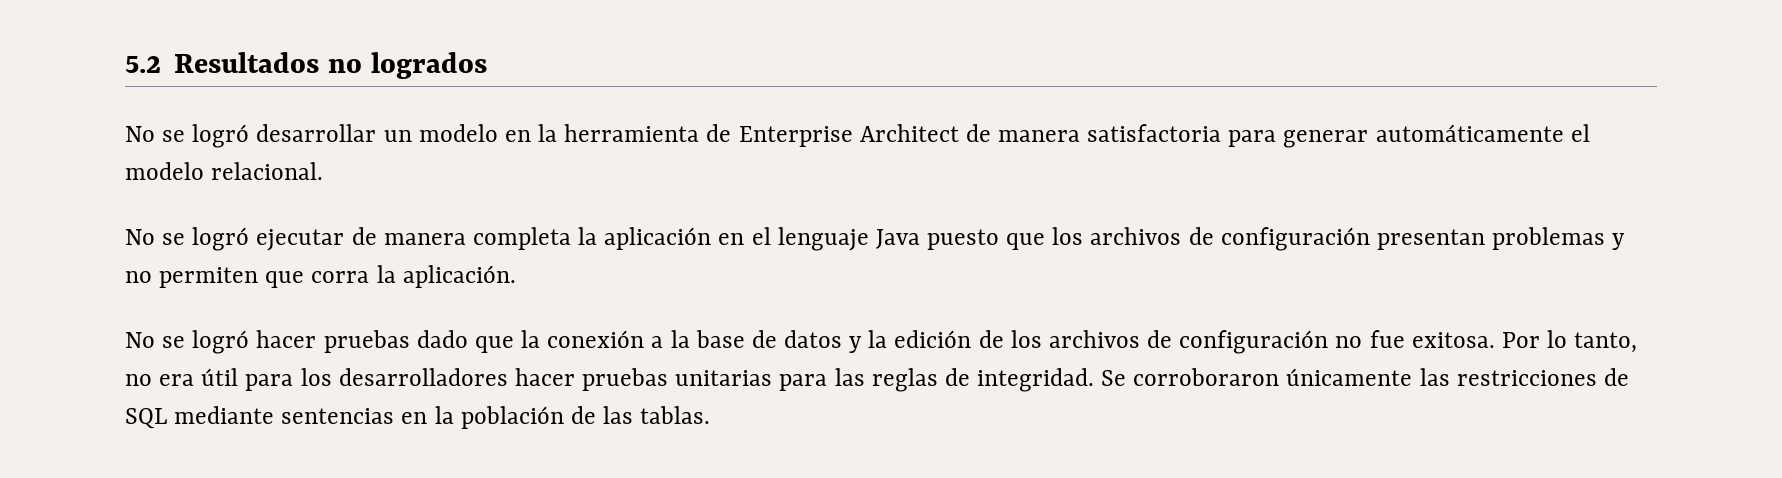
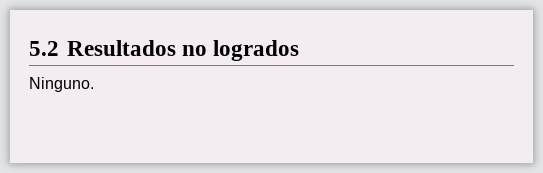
[125,124,1590,148] [125,162,324,180] [125,227,1626,251] [125,265,516,288] [125,330,1638,354] [125,368,1629,392] [125,406,711,429] No se logró desarrollar un modelo en la herramienta de Enterprise Architect de manera satisfactoria para generar automáticamente el modelo relacional. // No se logró ejecutar de manera completa la aplicación en el lenguaje Java puesto que los archivos de configuración presentan problemas y no permiten que corra la aplicación. // No se logró hacer pruebas dado que la conexión a la base de datos y la edición de los archivos de configuración no fue exitosa. Por lo tanto, no era útil para los desarrolladores hacer pruebas unitarias para las reglas de integridad. Se corroboraron únicamente las restricciones de SQL mediante sentencias en la población de las tablas. -> [29,77,94,92] Ninguno.

